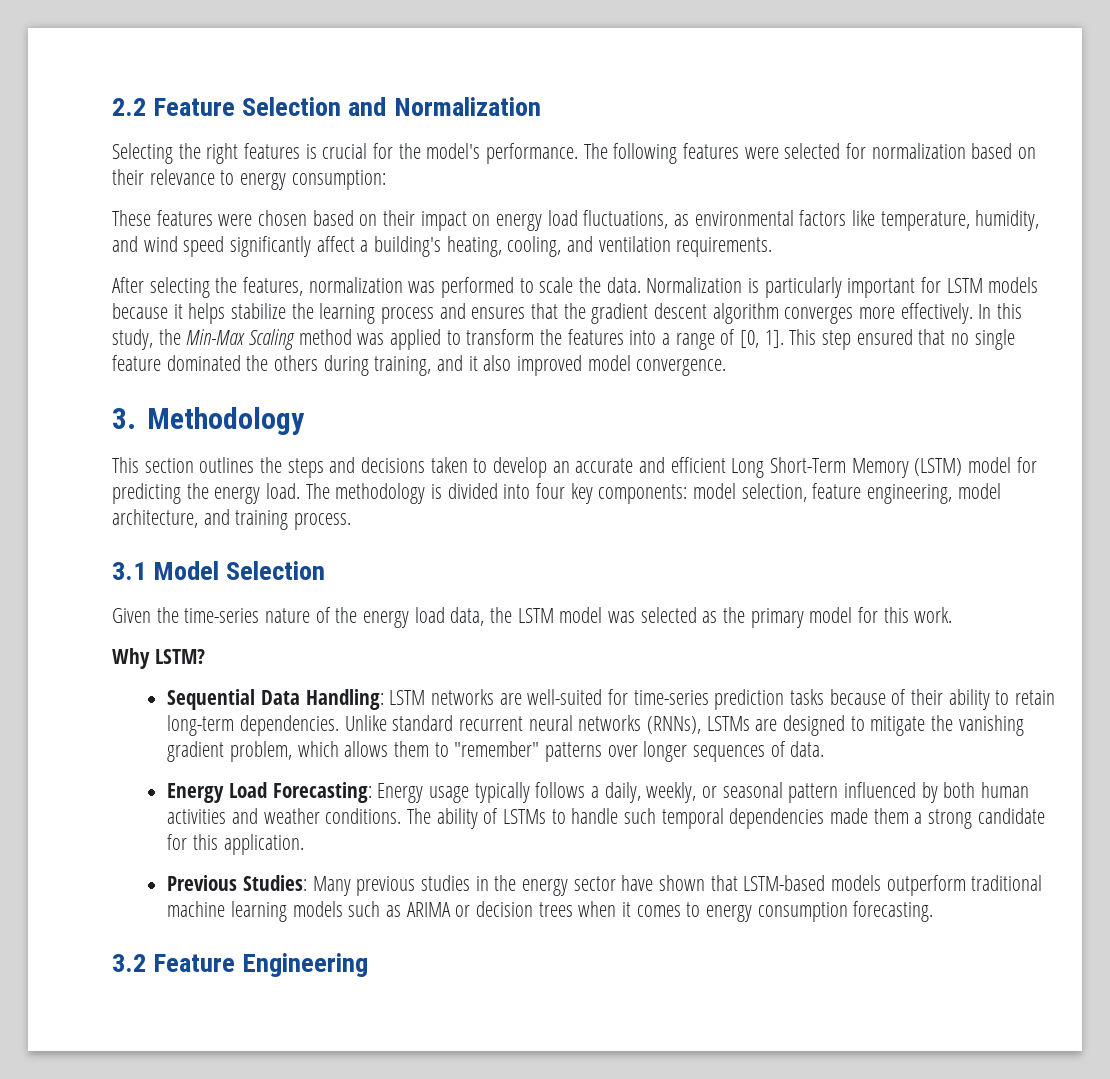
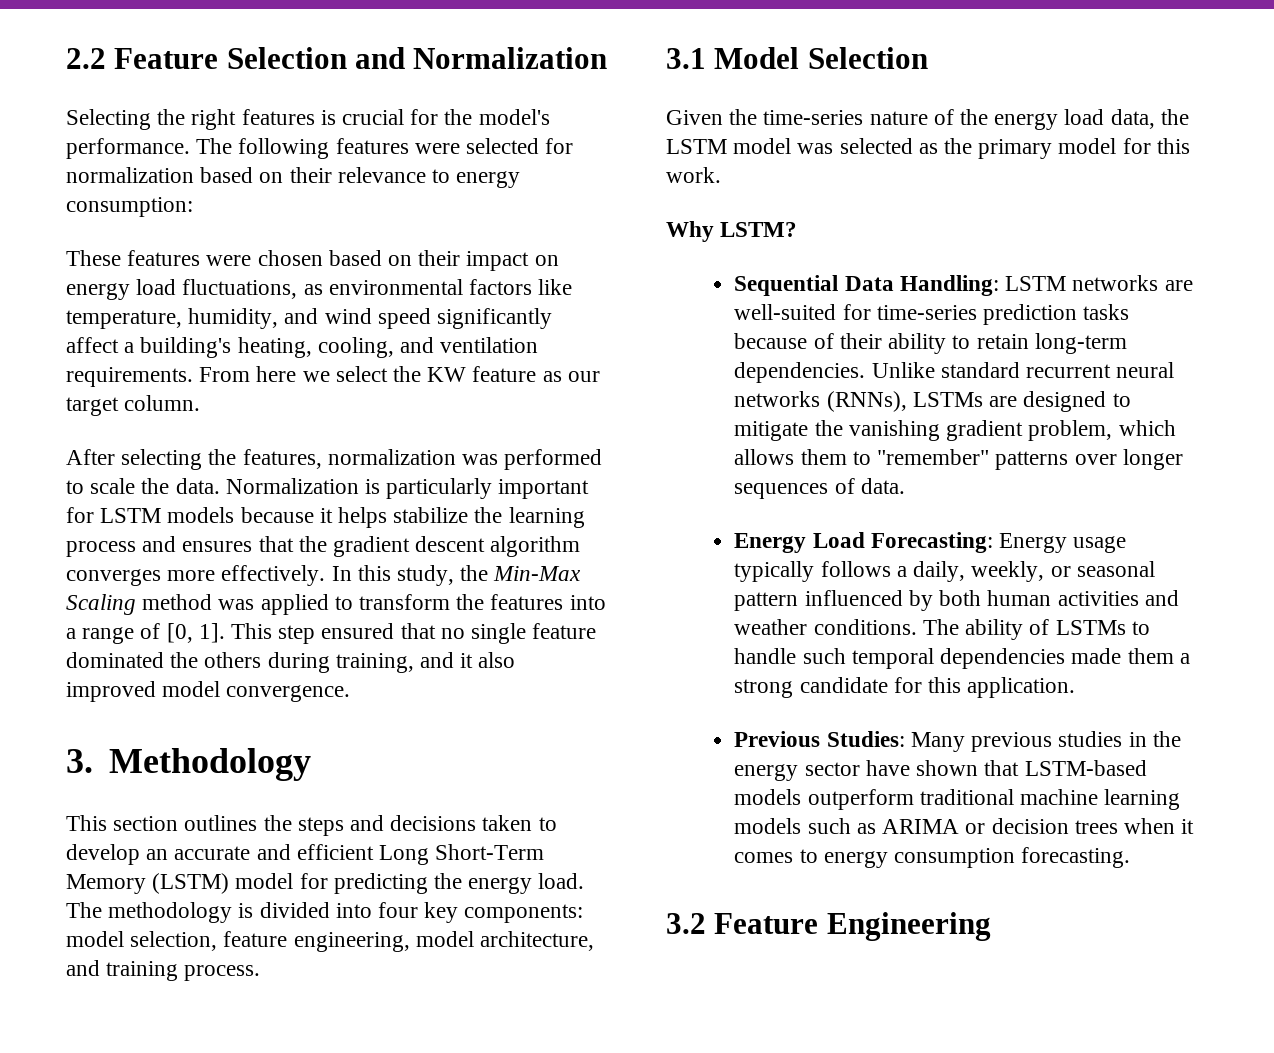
(773, 247) none -> [199,366,600,382] [66,395,201,416] From here we select the KW feature as our target column.

